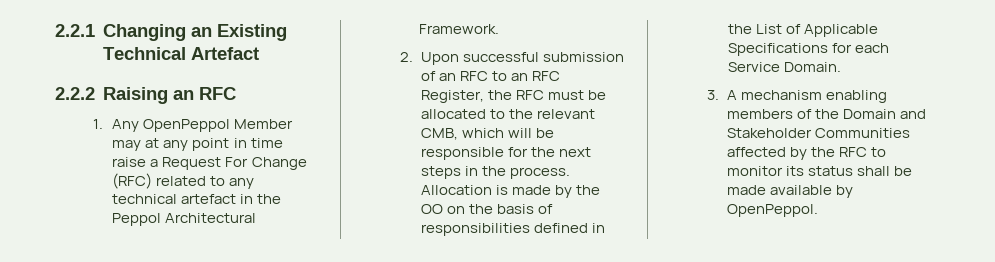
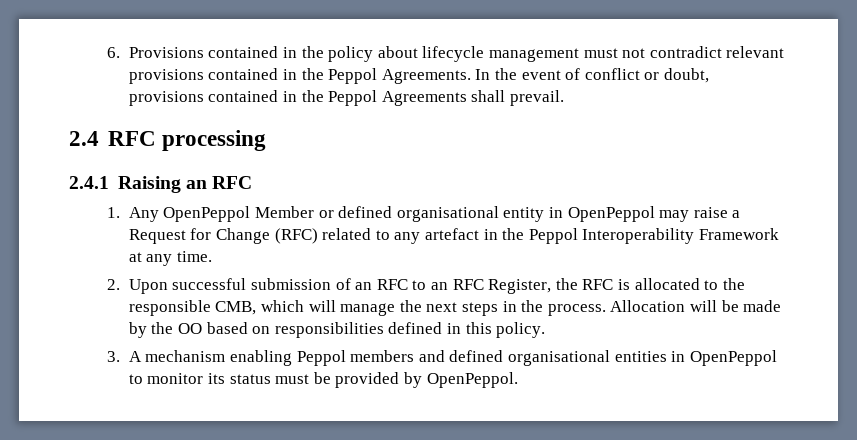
[55,24,287,41] [102,47,259,60] [55,87,95,100] 2.2.1 Changing an Existing Technical Artefact // 2.2.2 -> [107,46,785,62] [128,68,709,84] [128,90,564,106] [69,130,266,151] [69,176,109,189] 6. Provisions contained in the policy about lifecycle management must not contradict relevant provisions contained in the Peppol Agreements. In the event of conflict or doubt, provisions contained in the Peppol Agreements shall prevail. // 2.4 RFC processing // 2.4.1
[112,138,283,151] may at any point in time -> [318,206,690,222] or defined organisational entity in OpenPeppol may
[225,157,249,167] For -> [190,228,212,240] for
[112,194,178,204] technical -> (421, 238) none
[165,213,257,223] [419,24,500,34] Architectural Framework. -> [582,228,779,244] [128,251,213,266] Interoperability Framework at any time.
[547,90,606,100] must be -> [617,279,630,290] is
[536,109,595,119] relevant -> [128,300,211,316] responsible
[535,128,554,138] [420,147,528,160] be responsible for -> [340,303,396,316] manage
[495,185,508,195] is -> [689,300,739,312] will be
[446,204,553,214] [420,223,605,236] [727,24,878,37] [727,43,889,56] [727,62,841,72] [707,90,887,103] [726,109,926,119] [726,128,910,138] [726,147,886,160] [726,166,912,176] [726,185,832,195] on the basis of responsibilities defined in the List of Applicable Specifications for each Service Domain. // 3. A mechanism enabling members of the Domain and Stakeholder Communities affected by the RFC to monitor its status shall be made available -> [206,322,546,338] [107,350,777,366] [128,372,400,388] based on responsibilities defined in this policy. // 3. A mechanism enabling Peppol members and defined organisational entities in OpenPeppol to monitor its status must be provided

